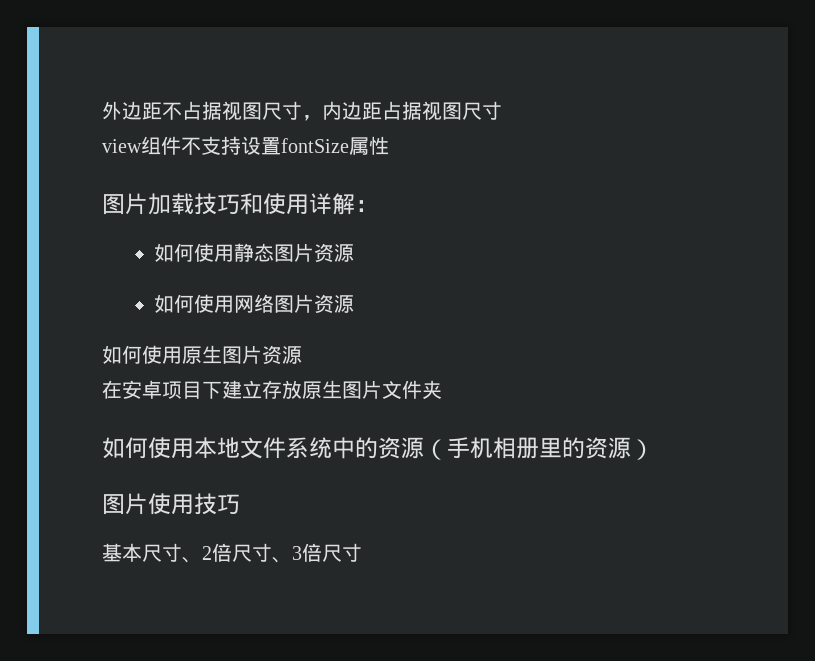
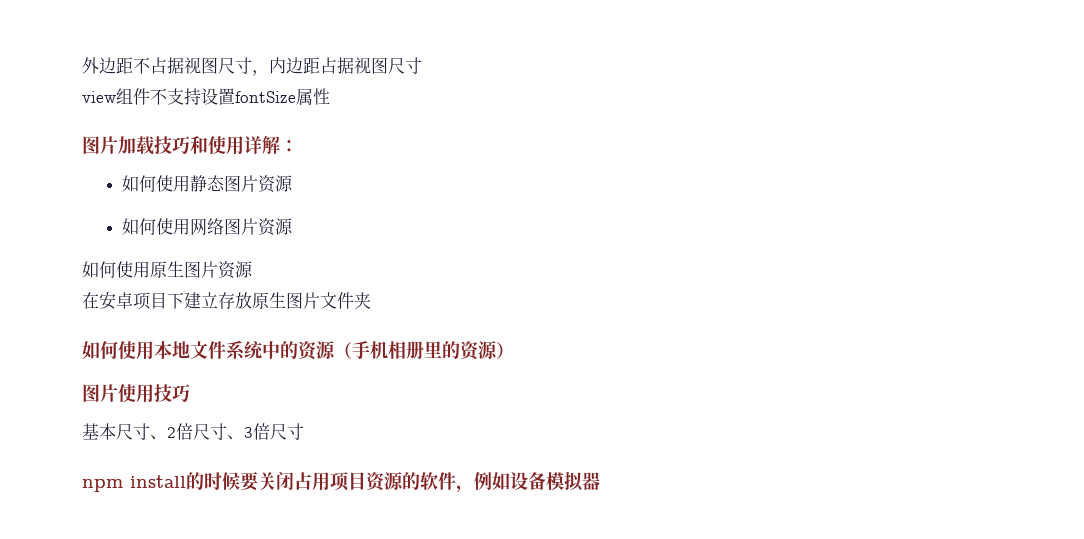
(362, 552) none -> [82,471,600,493] // npm install的时候要关闭占用项目资源的软件，例如设备模拟器

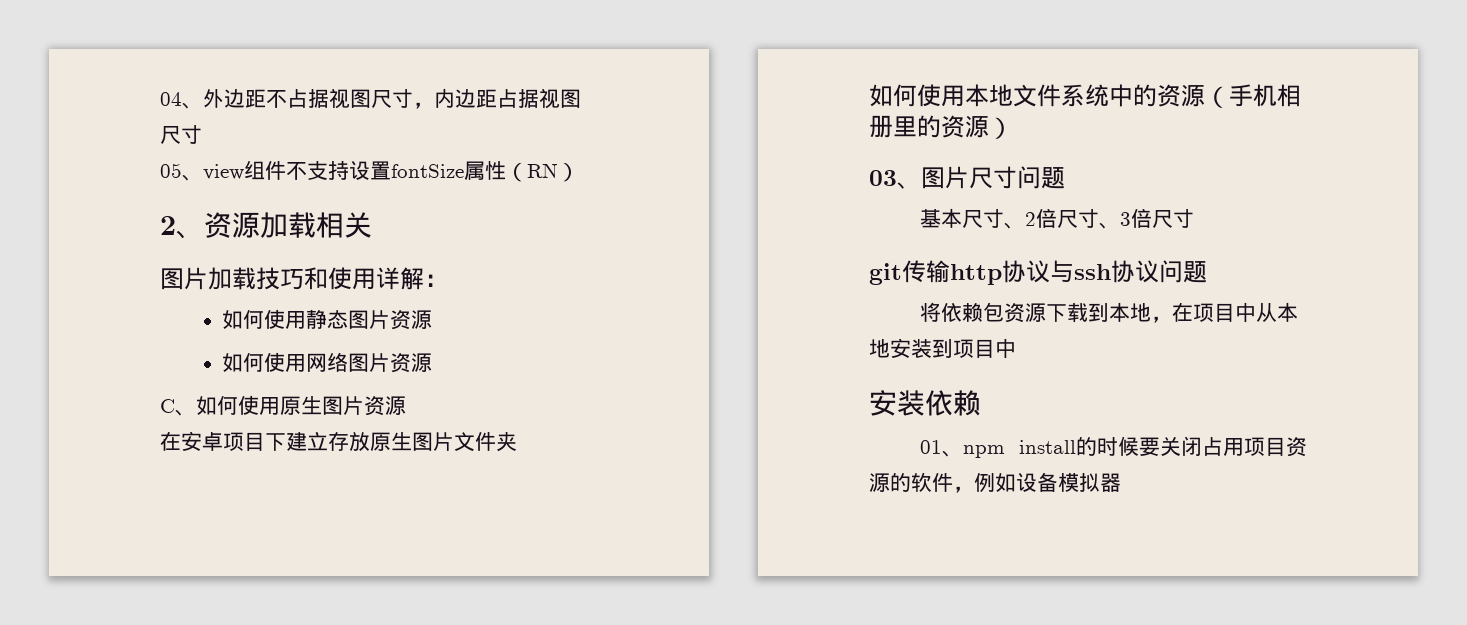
(82, 65) none -> [160,92,203,109] 04、
(422, 65) none -> [160,163,203,181] 05、
(330, 96) none -> [506,162,579,182] [160,212,372,239] （RN） // 2、资源加载相关
(294, 226) none -> [160,399,196,416] C、
[82,384,190,403] 图片使用技巧 -> [869,166,1065,189] 03、图片尺寸问题
(304, 431) none -> [869,260,1207,285] [920,302,1299,323] [869,338,1016,359] [869,390,981,416] [920,440,964,457] git传输http协议与ssh协议问题 // 将依赖包资源下载到本地，在项目中从本地安装到项目中 // 安装依赖 // 01、

